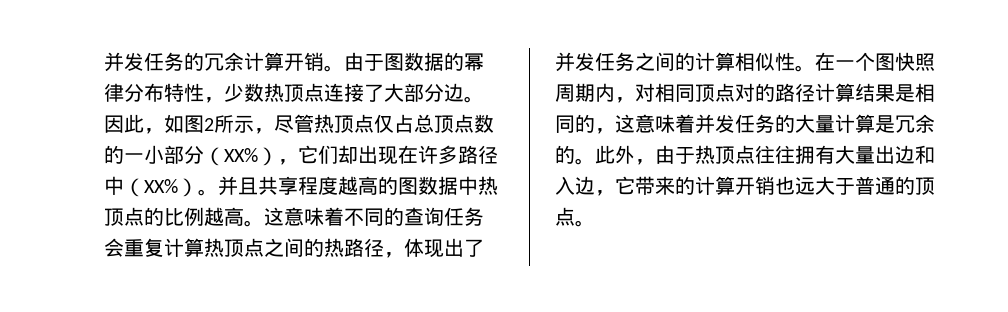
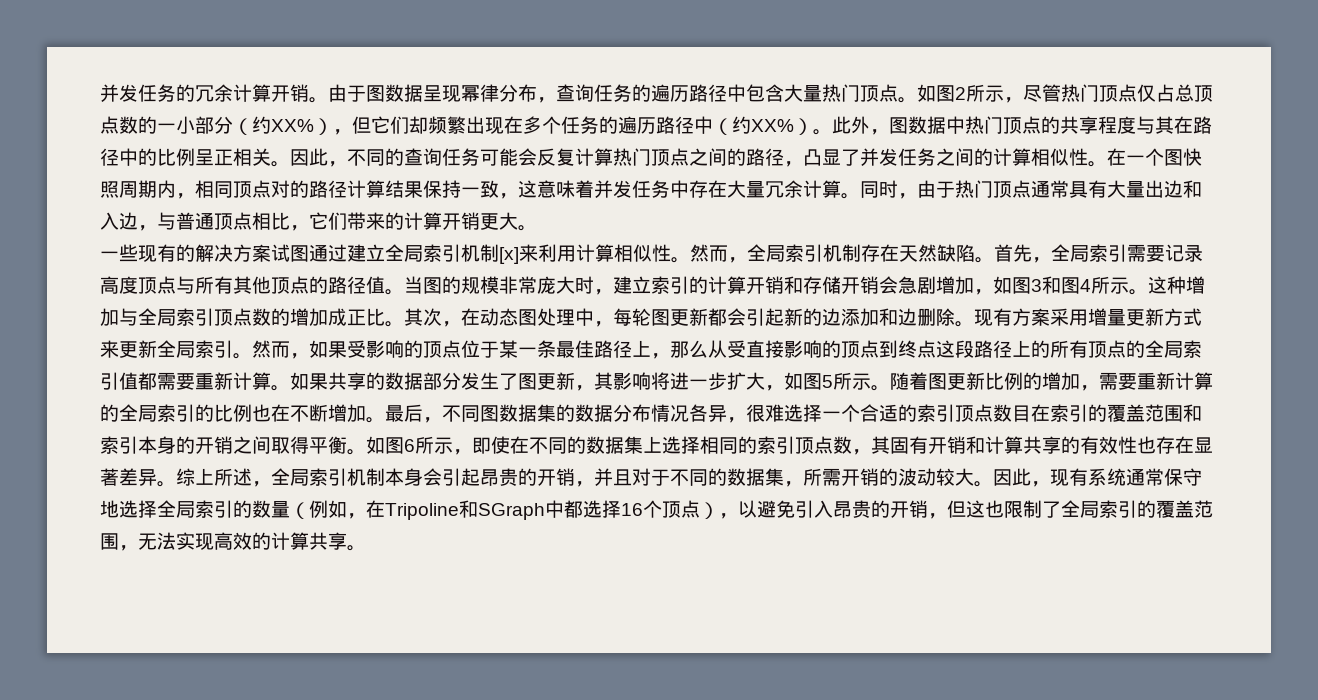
[444,52,464,71] 的 -> [423,85,461,102] 呈现
[164,83,484,103] [104,114,164,134] 特性，少数热顶点连接了大部分边。因此， -> [537,84,917,103] ，查询任务的遍历路径中包含大量热门顶点。
(334, 123) none -> [1080,84,1099,102] 门
(224, 156) none -> [252,116,271,134] 约
[298,145,458,165] 它们却出现在许多 -> [352,116,656,134] 但它们却频繁出现在多个任务的遍历
(144, 187) none -> [732,116,751,134] 约
[218,176,498,196] [104,207,344,227] 并且共享程度越高的图数据中热顶点的比例越高。这意味着 -> [832,116,1212,135] [100,148,347,167] 此外，图数据中热门顶点的共享程度与其在路径中的比例呈正相关。因此，
[104,238,144,257] 会重 -> [480,148,556,166] 可能会反
(224, 247) none -> [632,148,651,166] 门
[324,238,464,258] 热路径，体现出 -> [746,148,841,167] 路径，凸显
[635,83,655,102] 对 -> (195, 196) none
[895,83,935,102] [555,114,595,133] 是相同的 -> [423,180,499,198] 保持一致
[775,114,935,133] [555,145,815,165] 的大量计算是冗余的。此外，由于热顶点往往拥 -> [670,180,1088,199] 中存在大量冗余计算。同时，由于热门顶点通常具
[615,176,935,195] [555,207,575,226] 它带来的计算开销也远大于普通的顶点 -> [157,212,537,231] [100,244,1203,264] [100,276,1205,295] [100,308,1202,327] [100,340,1202,359] [100,372,1213,391] [100,404,1202,423] [100,436,1213,455] [100,468,1202,487] [100,500,1213,520] [100,532,347,551] 与普通顶点相比，它们带来的计算开销更大。 // 一些现有的解决方案试图通过建立全局索引机制[x]来利用计算相似性。然而，全局索引机制存在天然缺陷。首先，全局索引需要记录高度顶点与所有其他顶点的路径值。当图的规模非常庞大时，建立索引的计算开销和存储开销会急剧增加，如图3和图4所示。这种增加与全局索引顶点数的增加成正比。其次，在动态图处理中，每轮图更新都会引起新的边添加和边删除。现有方案采用增量更新方式来更新全局索引。然而，如果受影响的顶点位于某一条最佳路径上，那么从受直接影响的顶点到终点这段路径上的所有顶点的全局索引值都需要重新计算。如果共享的数据部分发生了图更新，其影响将进一步扩大，如图5所示。随着图更新比例的增加，需要重新计算的全局索引的比例也在不断增加。最后，不同图数据集的数据分布情况各异，很难选择一个合适的索引顶点数目在索引的覆盖范围和索引本身的开销之间取得平衡。如图6所示，即使在不同的数据集上选择相同的索引顶点数，其固有开销和计算共享的有效性也存在显著差异。综上所述，全局索引机制本身会引起昂贵的开销，并且对于不同的数据集，所需开销的波动较大。因此，现有系统通常保守地选择全局索引的数量（例如，在Tripoline和SGraph中都选择16个顶点），以避免引入昂贵的开销，但这也限制了全局索引的覆盖范围，无法实现高效的计算共享

